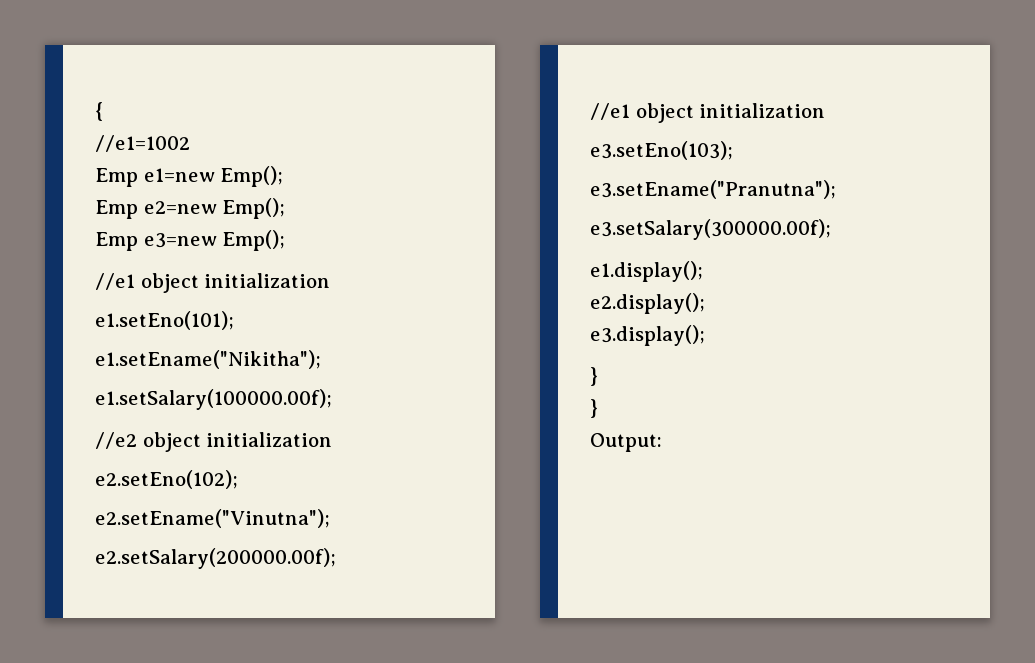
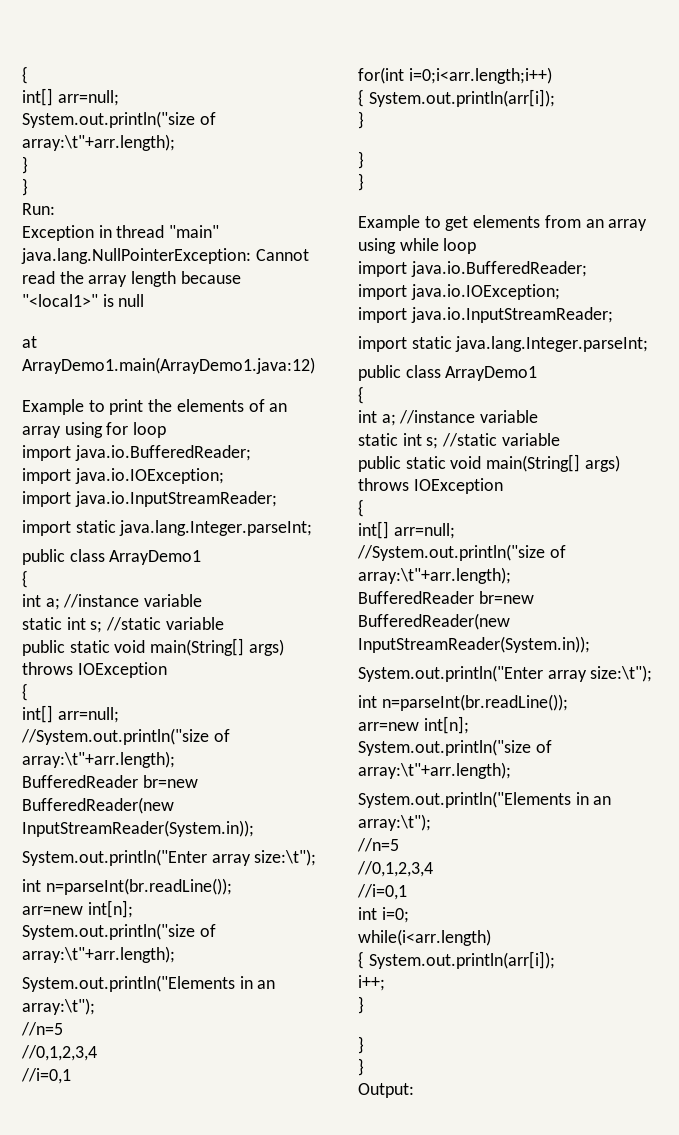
[95,102,103,121] [95,135,190,152] [95,166,284,187] [95,198,286,219] [95,230,286,251] [95,273,331,293] [95,311,234,330] [95,350,321,369] [95,389,332,410] [95,432,333,452] [95,470,238,489] [95,509,330,528] [95,548,336,569] [590,103,826,123] [590,141,733,160] [590,180,836,199] [590,219,831,240] [590,261,703,282] [590,293,705,314] [590,325,705,346] { // //e1=1002 // Emp e1=new Emp(); // Emp e2=new Emp(); // Emp e3=new Emp(); // //e1 object initialization // e1.setEno(101); // e1.setEname("Nikitha"); // e1.setSalary(100000.00f); // //e2 object initialization // e2.setEno(102); // e2.setEname("Vinutna"); // e2.setSalary(200000.00f); // //e1 object initialization // e3.setEno(103); // e3.setEname("Pranutna"); // e3.setSalary(300000.00f); // e1.display(); // e2.display(); // e3.display(); -> [22,66,28,84] [22,88,119,106] [22,111,216,128] [22,134,175,151] [22,156,28,174] [22,178,28,196] [22,203,55,215] [22,225,220,241] [21,248,309,264] [22,271,241,287] [22,294,145,307] [22,336,37,348] [22,357,315,374] [22,399,288,415] [22,422,167,438] [22,445,251,461] [22,468,224,484] [22,491,277,507] [22,520,313,536] [22,549,202,565] [22,570,28,588] [22,594,203,610] [22,617,224,633] [22,638,284,656] [22,662,167,678] [22,683,28,701] [22,705,119,723] [21,728,230,745] [22,751,175,768] [22,775,198,788] [22,797,174,814] [22,820,254,837] [22,849,317,866] [22,878,232,895] [22,900,133,918] [22,923,216,940] [22,946,175,963] [22,975,276,992] [22,998,95,1015] [21,1022,63,1036] [21,1045,97,1061] [21,1068,71,1084] [358,67,552,84] [358,89,555,107] [358,111,364,129] [358,151,364,169] [358,173,364,191] [358,215,648,231] [358,238,477,254] [358,261,587,277] [358,284,560,300] [358,307,613,323] [358,336,649,352] [358,365,538,381] [358,386,364,404] [358,410,539,426] [358,433,560,449] [358,454,620,472] [358,478,503,494] [358,499,364,517] [358,521,455,539] [357,544,566,561] [358,567,511,584] [358,591,534,604] [358,613,510,630] [358,636,590,653] [358,665,653,682] [358,694,568,711] [358,716,469,734] [358,739,552,756] [358,762,511,779] [358,791,612,808] [358,814,431,831] [357,838,399,852] [357,861,433,877] [357,884,407,900] [358,907,409,923] [358,929,491,946] [358,951,555,969] [358,975,385,991] [358,996,364,1014] { // int[] arr=null; // System.out.println("size of array:\t"+arr.length); // } // } // Run: // Exception in thread "main" java.lang.NullPointerException: Cannot read the array length because "<local1>" is null // at ArrayDemo1.main(ArrayDemo1.java:12) // Example to print the elements of an array using for loop // import java.io.BufferedReader; // import java.io.IOException; // import java.io.InputStreamReader; // import static java.lang.Integer.parseInt; // public class ArrayDemo1 // { // int a; //instance variable // static int s; //static variable // public static void main(String[] args) throws IOException // { // int[] arr=null; // //System.out.println("size of array:\t"+arr.length); // BufferedReader br=new BufferedReader(new InputStreamReader(System.in)); // System.out.println("Enter array size:\t"); // int n=parseInt(br.readLine()); // arr=new int[n]; // System.out.println("size of array:\t"+arr.length); // System.out.println("Elements in an array:\t"); // //n=5 // //0,1,2,3,4 // //i=0,1 // for(int i=0;i<arr.length;i++) // { System.out.println(arr[i]); // } // } // } // Example to get elements from an array using while loop // import java.io.BufferedReader; // import java.io.IOException; // import java.io.InputStreamReader; // import static java.lang.Integer.parseInt; // public class ArrayDemo1 // { // int a; //instance variable // static int s; //static variable // public static void main(String[] args) throws IOException // { // int[] arr=null; // //System.out.println("size of array:\t"+arr.length); // BufferedReader br=new BufferedReader(new InputStreamReader(System.in)); // System.out.println("Enter array size:\t"); // int n=parseInt(br.readLine()); // arr=new int[n]; // System.out.println("size of array:\t"+arr.length); // System.out.println("Elements in an array:\t"); // //n=5 // //0,1,2,3,4 // //i=0,1 // int i=0; // while(i<arr.length) // { System.out.println(arr[i]); // i++; // }

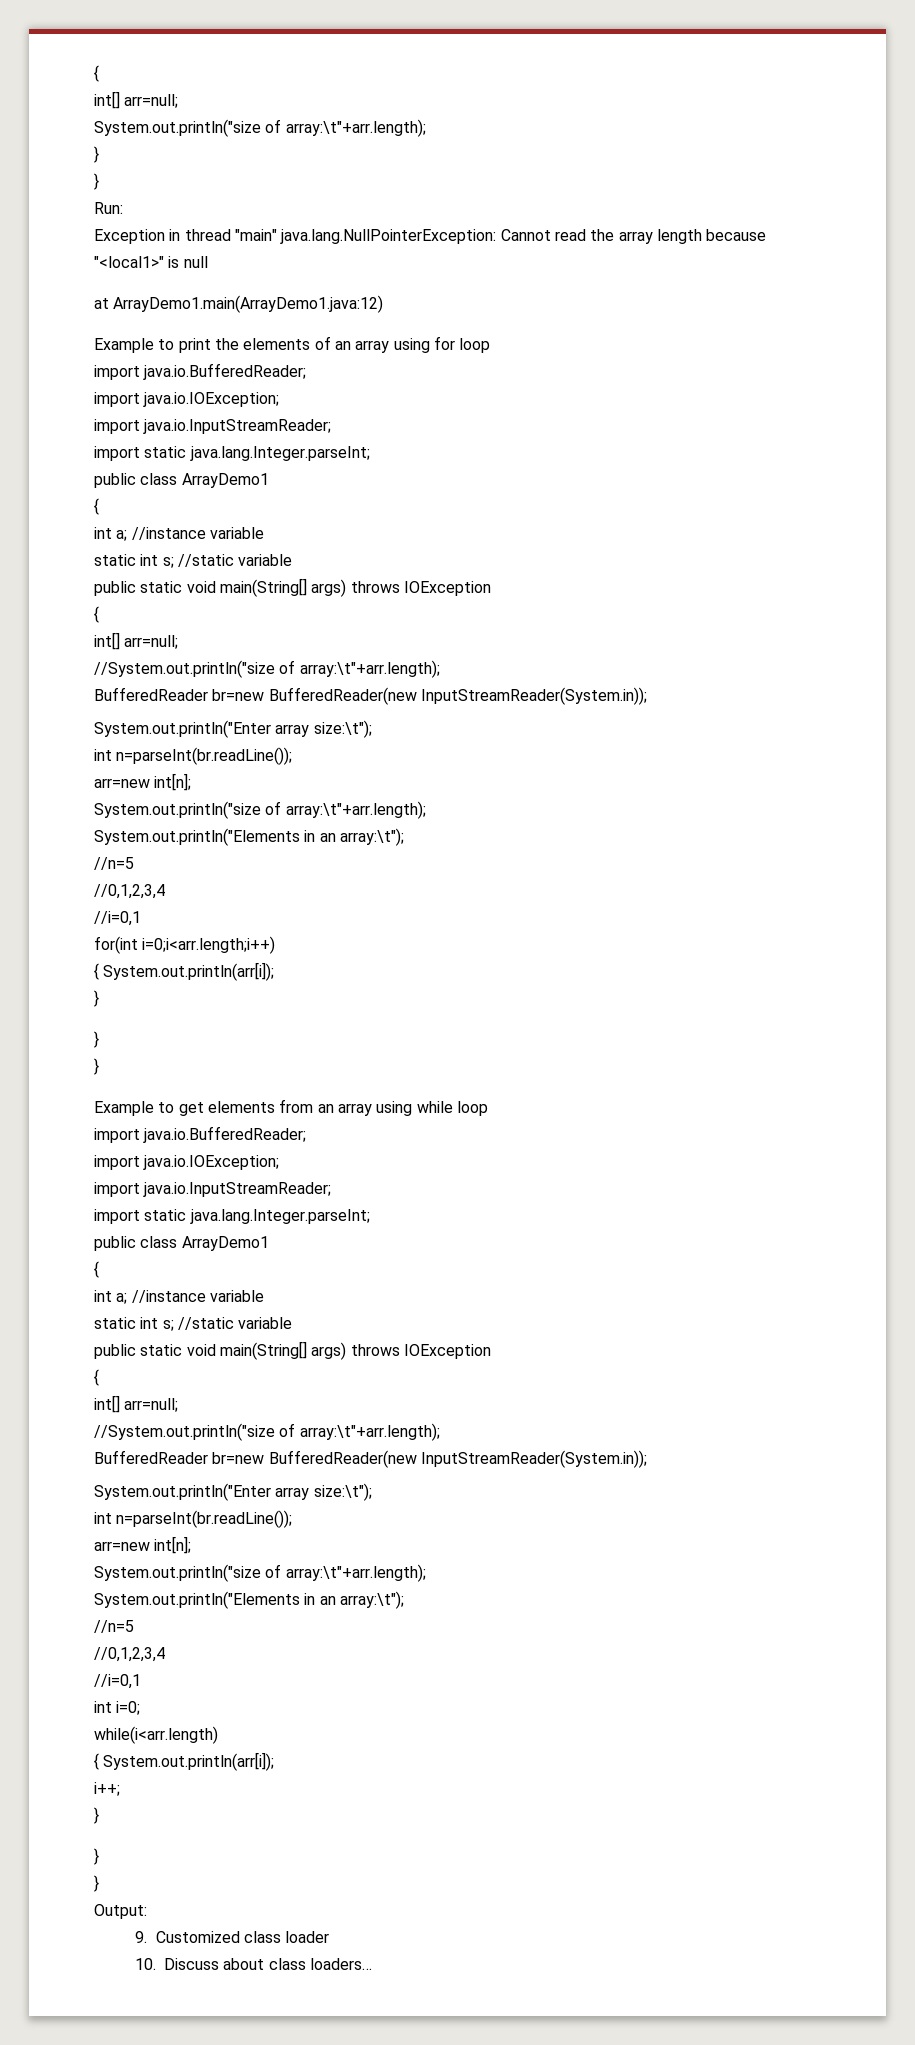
(414, 1090) none -> [134,1931,330,1943] [134,1958,372,1970] // 9. Customized class loader // 10. Discuss about class loaders…

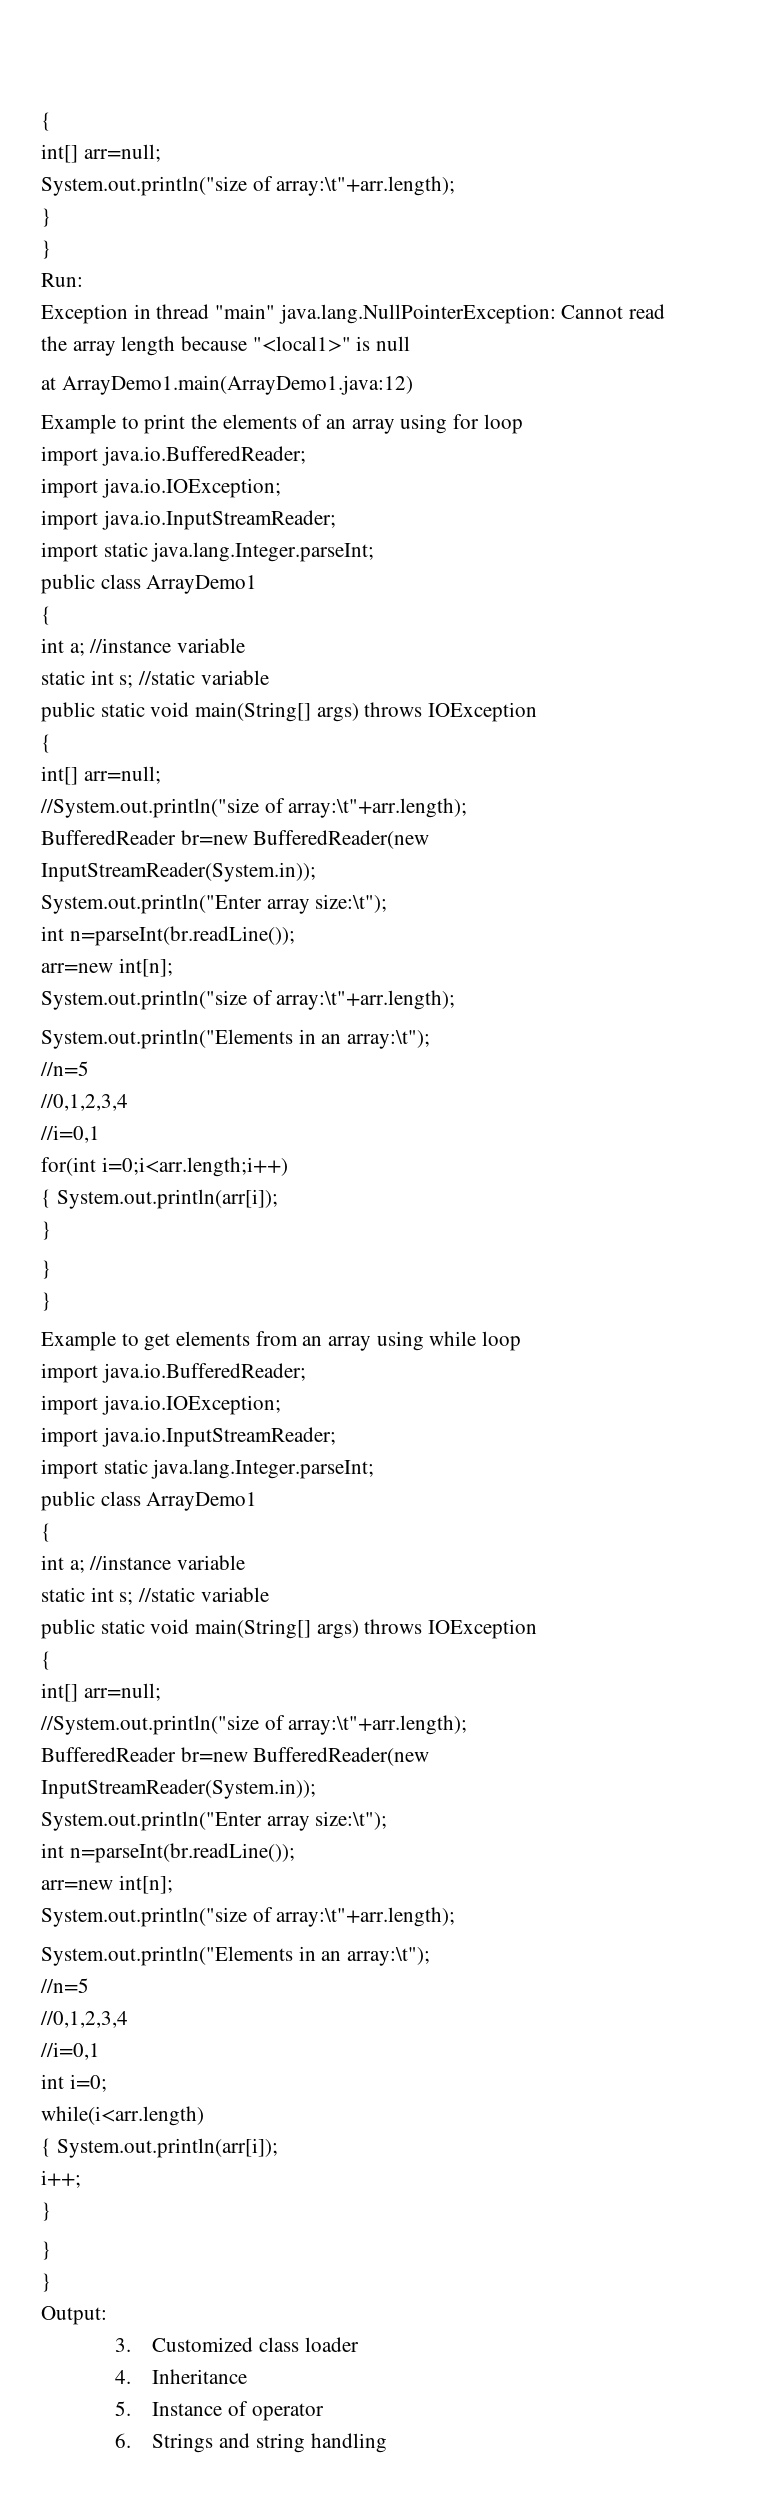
[134,1931,147,1943] 9. -> [115,2338,132,2352] 3.
[134,1958,372,1970] 10. Discuss about class loaders… -> [115,2369,248,2384] [115,2401,324,2421] [115,2433,387,2453] 4. Inheritance // 5. Instance of operator // 6. Strings and string handling

